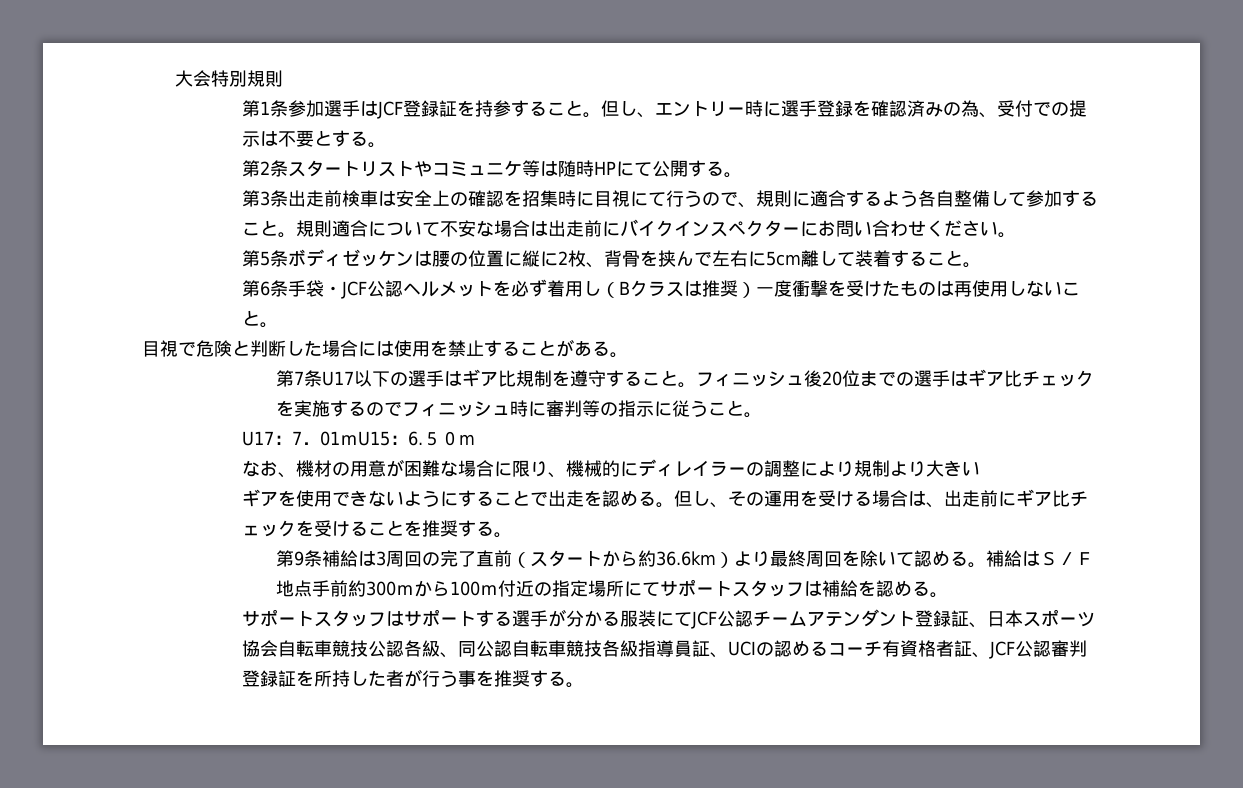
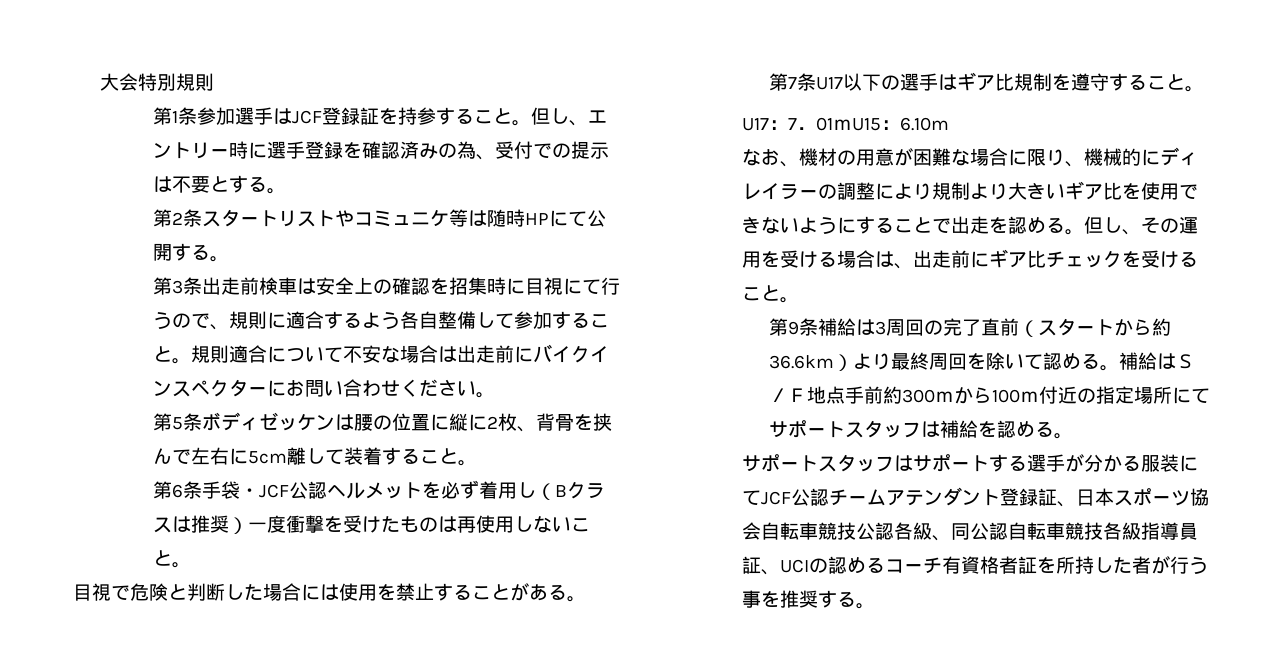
[695,369,1094,387] [275,400,762,418] フィニッシュ後20位までの選手はギア比チェックを実施するのでフィニッシュ時に審判等の指示に従うこと。 -> (1204, 89) none
[408,431,476,446] 6.５０m -> [900,117,950,131] 6.10m
[242,489,279,507] // ギア -> [1065,181,1123,200] ギア比
[404,520,495,537] を推奨する -> (781, 293) none
[972,640,1088,659] [242,670,297,687] 、JCF公認審判登録証 -> (1038, 565) none

